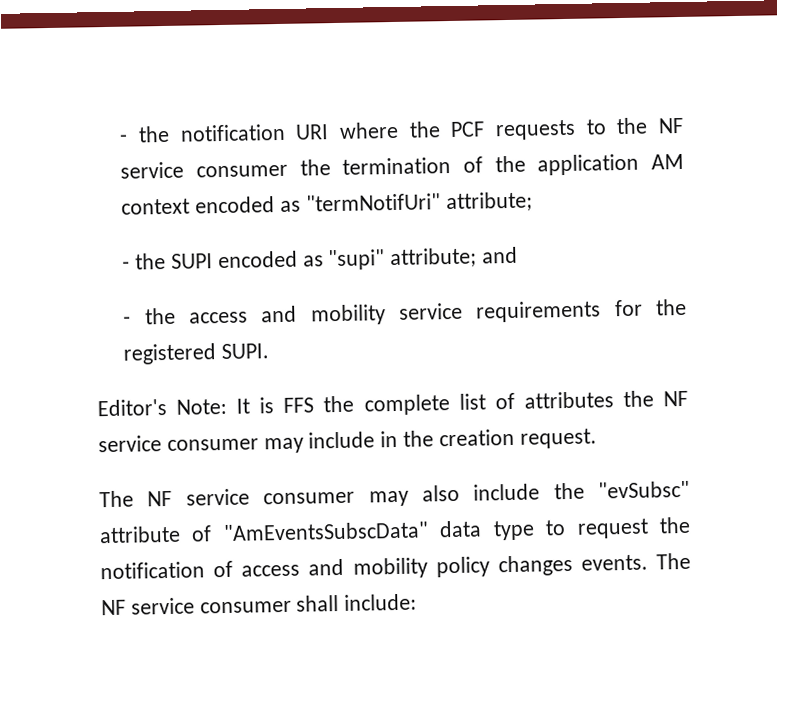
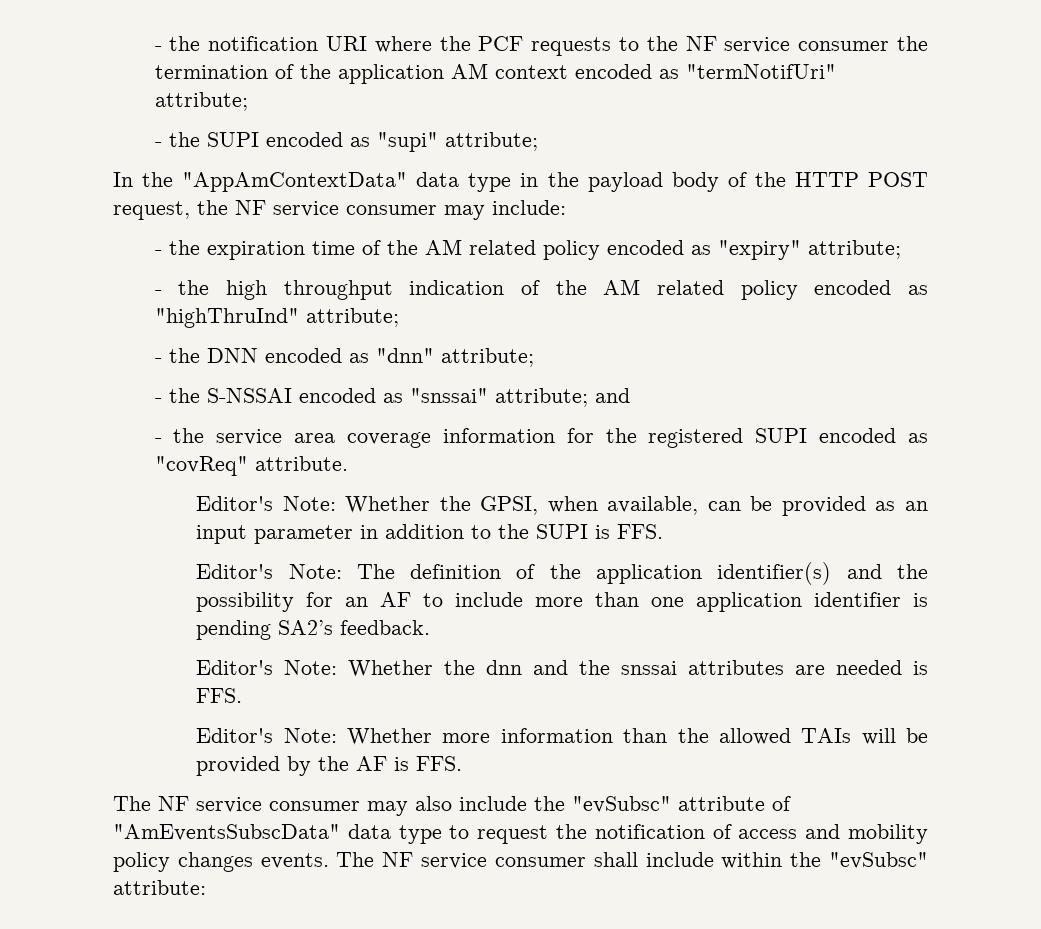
[481,246,518,264] [123,298,687,326] [123,343,270,365] [97,391,614,417] and // - the access and mobility service requirements for the registered SUPI. // Editor's Note: It is FFS the complete list of attributes -> [113,172,929,192] [113,201,190,220] // In the "AppAmContextData" data type in the payload body of the HTTP POST request,
[308,428,597,449] include in the creation request. -> [492,200,566,215] [154,239,901,260] [154,279,929,300] [154,308,399,328] [154,348,534,367] [154,388,630,407] [154,428,928,448] [154,456,348,476] [196,496,929,516] [196,524,664,544] [196,562,928,585] [196,592,928,612] [196,620,431,640] [196,660,928,677] [196,688,243,703] [196,728,929,745] [196,756,463,776] include: // - the expiration time of the AM related policy encoded as "expiry" attribute; // - the high throughput indication of the AM related policy encoded as "highThruInd" attribute; // - the DNN encoded as "dnn" attribute; // - the S-NSSAI encoded as "snssai" attribute; and // - the service area coverage information for the registered SUPI encoded as "covReq" attribute. // Editor's Note: Whether the GPSI, when available, can be provided as an input parameter in addition to the SUPI is FFS. // Editor's Note: The definition of the application identifier(s) and the possibility for an AF to include more than one application identifier is pending SA2’s feedback. // Editor's Note: Whether the dnn and the snssai attributes are needed is FFS. // Editor's Note: Whether more information than the allowed TAIs will be provided by the AF is FFS.
[344,593,418,611] include: -> [645,852,929,869] [113,880,206,895] include within the "evSubsc" attribute:

